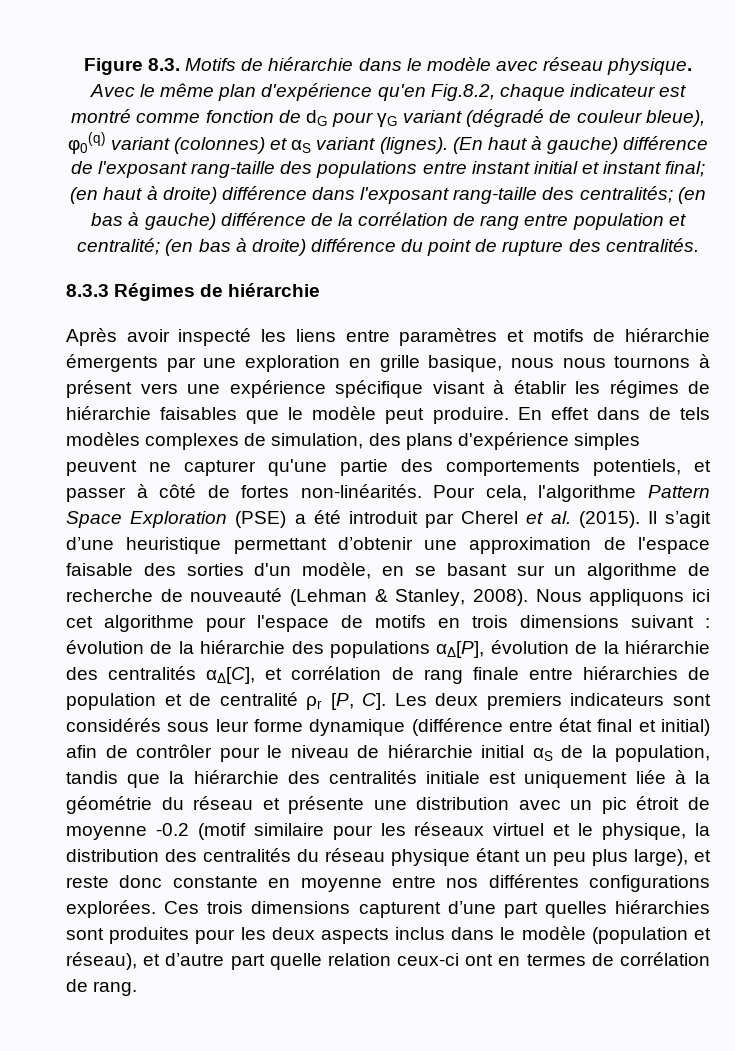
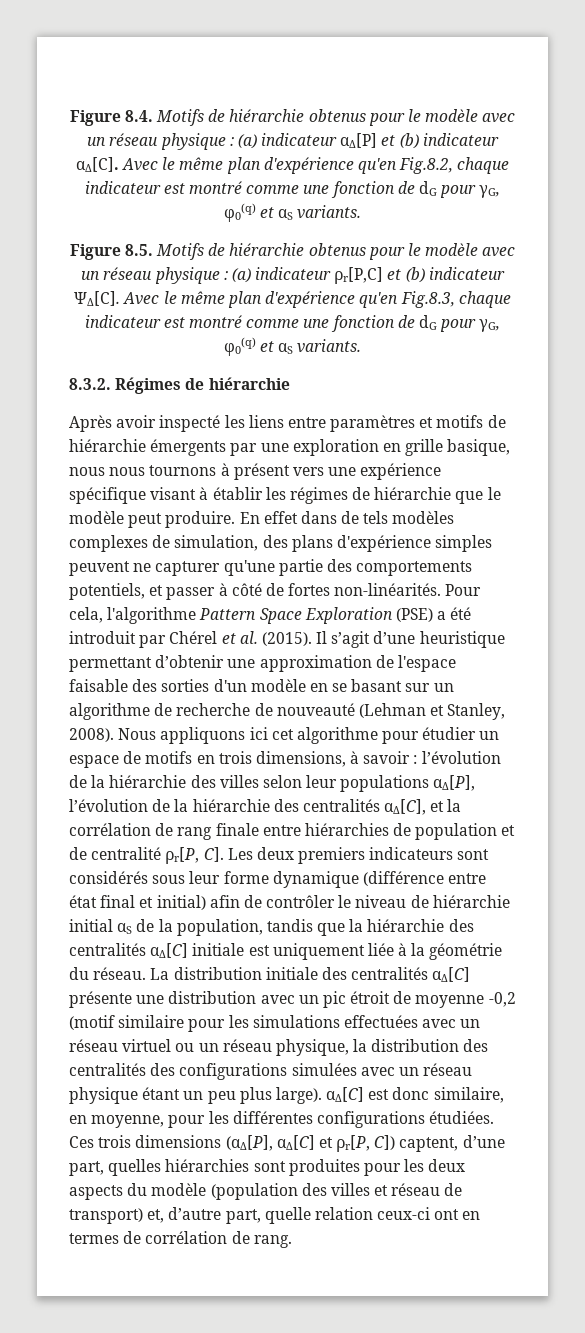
[83,57,693,75] Figure 8.3. Motifs de hiérarchie dans le modèle avec réseau physique. -> [69,109,516,126] [87,133,499,150] [75,157,119,172] Figure 8.4. Motifs de hiérarchie obtenus pour le modèle avec un réseau physique : (a) indicateur αΔ[P] et (b) indicateur αΔ[C].
[205,109,705,127] [67,132,709,154] [70,161,706,178] [70,186,706,204] [91,212,686,230] [77,238,699,256] [66,284,109,297] fonction de dG pour γG variant (dégradé de couleur bleue), φ0(q) variant (colonnes) et αS variant (lignes). (En haut à gauche) différence de l'exposant rang-taille des populations entre instant initial et instant final; (en haut à droite) différence dans l'exposant rang-taille des centralités; (en bas à gauche) différence de la corrélation de rang entre population et centralité; (en bas à droite) différence du point de rupture des centralités. // 8.3.3 -> [303,181,501,198] [223,203,362,222] [69,243,516,260] [81,267,505,284] [74,291,511,308] [84,315,501,332] [223,337,362,356] [69,378,111,390] une fonction de dG pour γG, φ0(q) et αS variants. // Figure 8.5. Motifs de hiérarchie obtenus pour le modèle avec un réseau physique : (a) indicateur ρr[P,C] et (b) indicateur ΨΔ[C]. Avec le même plan d'expérience qu'en Fig.8.3, chaque indicateur est montré comme une fonction de dG pour γG, φ0(q) et αS variants. // 8.3.2.
[160,407,238,420] faisables -> (452, 493) none
[461,511,519,524] Cherel -> [169,631,218,644] Chérel
[302,562,372,579] modèle, -> [250,679,306,692] modèle
[374,589,388,602] & -> [430,705,445,716] et
[257,615,329,632] l'espace -> [422,727,500,740] [69,755,119,768] étudier un espace
[520,615,710,628] [66,640,324,654] dimensions suivant : évolution de la hiérarchie des -> [255,751,501,767] [69,775,338,788] dimensions, à savoir : l’évolution de la hiérarchie des villes selon leur
[490,640,569,654] évolution -> [69,799,148,812] l’évolution
(283, 674) none -> [447,799,462,812] la
[306,693,354,710] ρr [P, -> [165,847,200,864] ρr[P,
[219,747,260,762] pour -> (336, 901) none
(417, 777) none -> [150,943,189,958] αΔ[C]
[193,796,280,810] réseau et -> [93,967,471,982] réseau. La distribution initiale des centralités αΔ[C]
[155,823,189,836] -0.2 -> [488,992,516,1007] -0,2
[414,822,594,836] réseaux virtuel et le -> [252,1015,481,1028] [69,1039,272,1052] simulations effectuées avec un réseau virtuel ou un réseau
[297,849,319,862] du -> [150,1063,419,1080] des configurations simulées avec un
[634,849,711,866] [66,875,479,892] large), et reste donc constante en moyenne entre nos -> [275,1087,504,1104] [69,1111,229,1128] large). αΔ[C] est donc similaire, en moyenne, pour les
[66,900,156,918] explorées. -> [429,1111,495,1124] étudiées.
[358,901,538,918] capturent d’une part -> [225,1135,505,1152] [69,1161,104,1176] (αΔ[P], αΔ[C] et ρr[P, C]) captent, d’une part,
[395,926,712,944] [66,952,265,970] inclus dans le modèle (population et réseau), et d’autre part -> [127,1183,463,1200] [69,1207,261,1224] du modèle (population des villes et réseau de transport) et, d’autre part,

